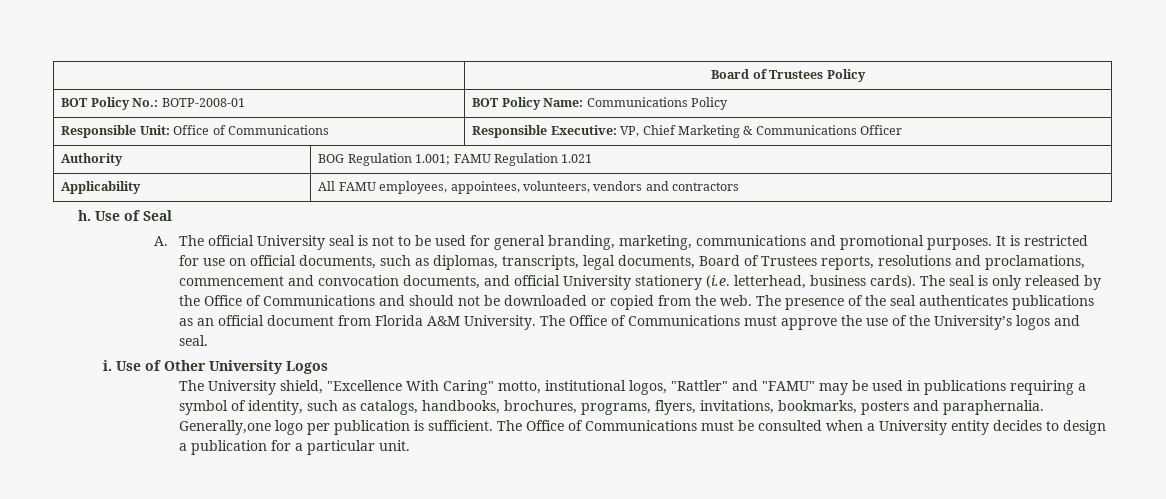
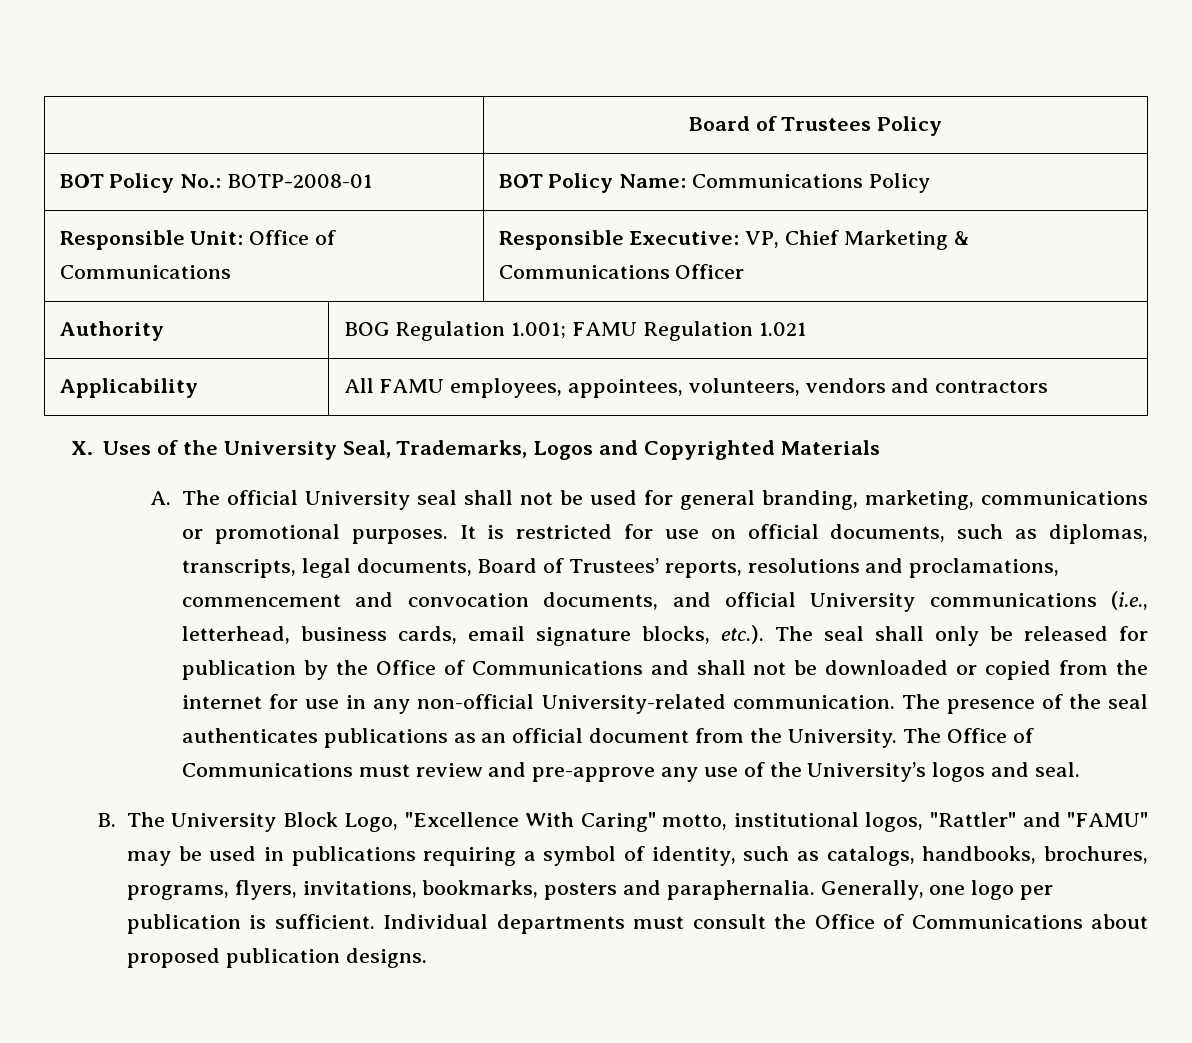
[78,210,173,221] h. Use of Seal -> [70,440,880,460] X. Uses of the University Seal, Trademarks, Logos and Copyrighted Materials
[358,235,412,246] is not to -> [464,490,554,505] shall not
[810,235,837,246] and -> [182,529,204,539] or
[761,256,818,266] Trustees -> [569,558,660,573] Trustees’
[635,275,1081,290] stationery (i.e. letterhead, business cards). The seal is only released -> [929,591,1148,610] [182,625,1148,646] [182,660,297,680] communications (i.e., letterhead, business cards, email signature blocks, etc.). The seal shall only be released for publication
[409,295,455,306] should -> [696,660,746,675] shall
[720,295,753,306] web. -> [182,694,895,714] internet for use in any non-official University-related communication.
[375,315,461,326] Florida A&M -> [749,728,782,743] the
[781,315,863,330] approve the -> [415,762,699,782] review and pre-approve any
[103,360,329,374] [179,380,324,395] i. Use of Other University Logos // The University shield, -> [97,812,399,832] B. The University Block Logo,
[179,420,272,435] Generally,one -> [820,880,966,900] Generally, one
[497,420,1107,435] [179,440,411,455] The Office of Communications must be consulted when a University entity decides to design a publication for a particular unit. -> [383,914,1149,934] [126,948,427,968] Individual departments must consult the Office of Communications about proposed publication designs.

